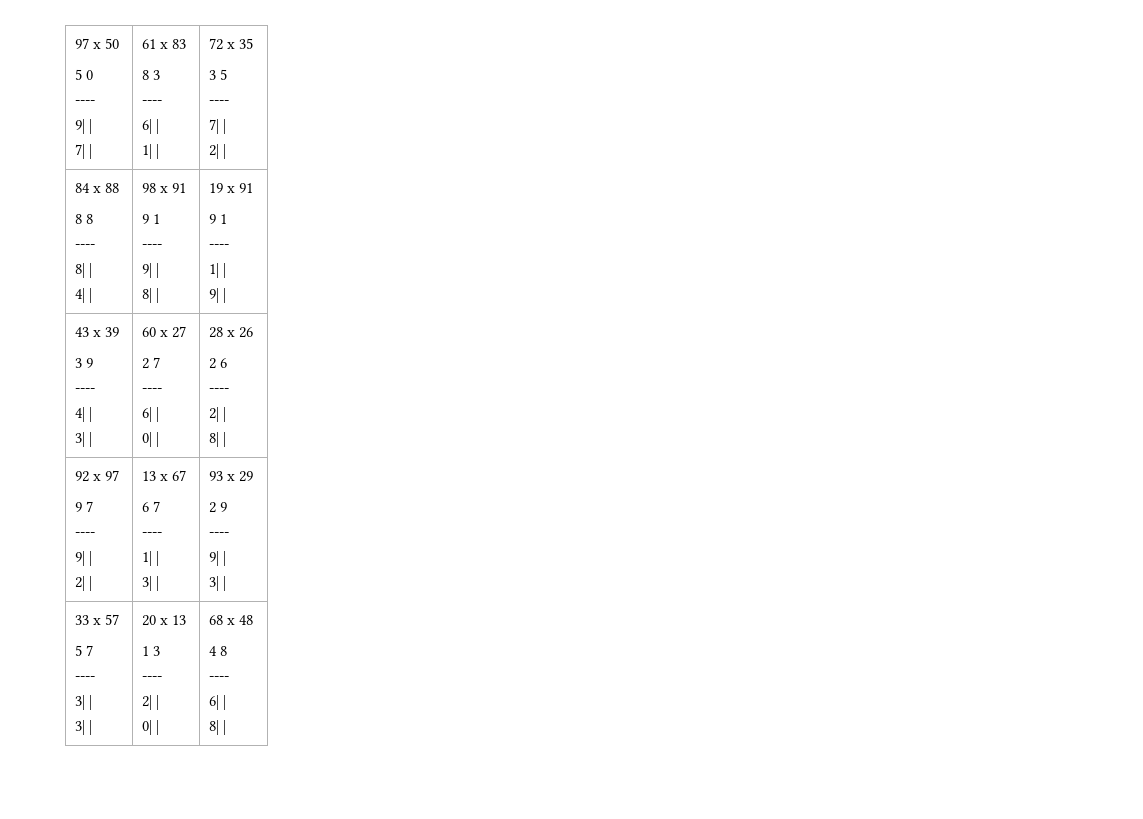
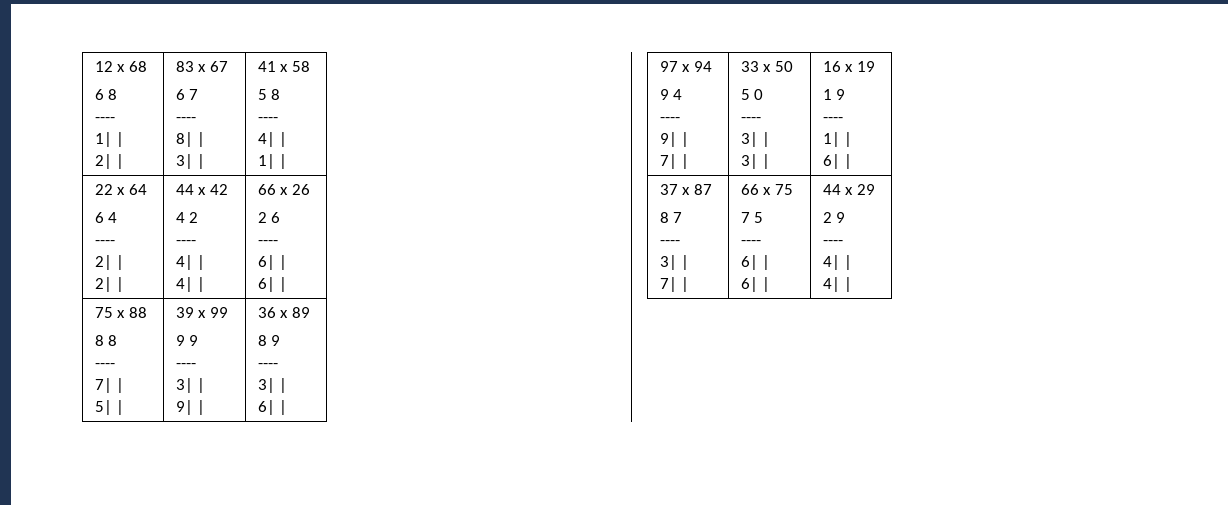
[74,38,120,49] [74,69,93,80] 97 x 50 // 5 0 -> [94,61,148,72] [94,89,118,100] [94,117,115,122] [94,132,125,147] [94,154,125,169] [175,61,229,72] [175,89,199,100] [175,117,196,122] [175,132,206,147] [175,154,206,169] [257,61,311,72] [257,89,281,100] [257,117,278,122] [257,132,288,147] [257,154,288,169] [94,184,148,195] [94,212,118,223] [94,240,115,245] [94,255,125,270] [94,277,125,292] [175,184,229,195] [175,212,199,223] [175,240,196,245] [175,255,206,270] [175,277,206,292] [257,184,311,195] [257,212,281,223] [257,240,278,245] [257,255,288,270] [257,277,288,292] [94,307,148,318] [94,335,118,346] [94,363,115,368] [94,378,125,393] [94,400,125,415] [175,307,229,318] [175,335,199,346] [175,363,196,368] [175,378,206,393] [175,400,206,415] [257,307,311,318] [257,335,281,346] [257,363,278,368] [257,378,288,393] [257,400,288,415] [659,61,713,72] [659,89,683,100] 12 x 68 // 6 8 // ---- // 1| | // 2| | | 83 x 67 // 6 7 // ---- // 8| | // 3| | | 41 x 58 // 5 8 // ---- // 4| | // 1| | // 22 x 64 // 6 4 // ---- // 2| | // 2| | | 44 x 42 // 4 2 // ---- // 4| | // 4| | | 66 x 26 // 2 6 // ---- // 6| | // 6| | // 75 x 88 // 8 8 // ---- // 7| | // 5| | | 39 x 99 // 9 9 // ---- // 3| | // 9| | | 36 x 89 // 8 9 // ---- // 3| | // 6| | // 97 x 94 // 9 4
[141,39,187,49] [141,70,160,80] [141,100,162,105] [141,119,159,134] [141,144,159,159] [208,38,254,50] [208,69,227,80] [208,100,229,105] [208,119,226,134] [208,144,226,159] [74,183,120,193] [74,214,93,224] [74,244,95,249] [74,263,92,278] [74,288,92,303] [141,183,187,193] [141,214,160,224] [141,244,162,249] [141,263,159,278] [141,288,159,303] [208,183,254,193] [208,214,227,224] [208,244,229,249] [208,263,226,278] [208,288,226,303] [74,327,120,337] [74,358,93,368] [74,388,95,393] [74,407,92,422] [74,432,92,447] [141,326,187,338] [141,357,160,369] [141,388,162,393] [141,407,159,422] [141,432,159,447] [208,327,254,338] [208,358,227,369] [208,388,229,393] [208,407,226,422] [208,432,226,447] [74,470,120,482] [74,501,93,512] [74,532,95,537] [74,551,92,566] [74,576,92,591] [141,470,187,481] [141,501,160,512] [141,532,162,537] [141,551,159,566] [141,576,159,591] [208,471,254,482] [208,502,227,513] [208,532,229,537] [208,551,226,566] [208,576,226,591] 61 x 83 // 8 3 // ---- // 6| | // 1| | | 72 x 35 // 3 5 // ---- // 7| | // 2| | // 84 x 88 // 8 8 // ---- // 8| | // 4| | | 98 x 91 // 9 1 // ---- // 9| | // 8| | | 19 x 91 // 9 1 // ---- // 1| | // 9| | // 43 x 39 // 3 9 // ---- // 4| | // 3| | | 60 x 27 // 2 7 // ---- // 6| | // 0| | | 28 x 26 // 2 6 // ---- // 2| | // 8| | // 92 x 97 // 9 7 // ---- // 9| | // 2| | | 13 x 67 // 6 7 // ---- // 1| | // 3| | | 93 x 29 // 2 9 // ---- // 9| | // 3| | // -> (690, 161) none
[105,614,120,625] [74,645,93,656] 57 // 5 7 -> [775,61,794,72] [740,89,764,100] 50 // 5 0
[141,615,187,626] [141,646,160,656] [141,676,162,681] [141,695,159,710] [141,720,159,735] [208,615,254,625] [208,646,227,656] [208,676,229,681] [208,695,226,710] [208,720,226,735] 20 x 13 // 1 3 // ---- // 2| | // 0| | | 68 x 48 // 4 8 // ---- // 6| | // 8| | -> [822,61,876,72] [822,89,846,100] [822,117,843,122] [822,132,853,147] [822,154,853,169] [659,184,713,195] [659,212,683,223] [659,240,680,245] [659,255,690,270] [659,277,690,292] [740,184,794,195] [740,212,764,223] [740,240,761,245] [740,255,771,270] [740,277,771,292] [822,184,876,195] [822,212,846,223] [822,240,843,245] [822,255,853,270] [822,277,853,292] 16 x 19 // 1 9 // ---- // 1| | // 6| | // 37 x 87 // 8 7 // ---- // 3| | // 7| | | 66 x 75 // 7 5 // ---- // 6| | // 6| | | 44 x 29 // 2 9 // ---- // 4| | // 4| |

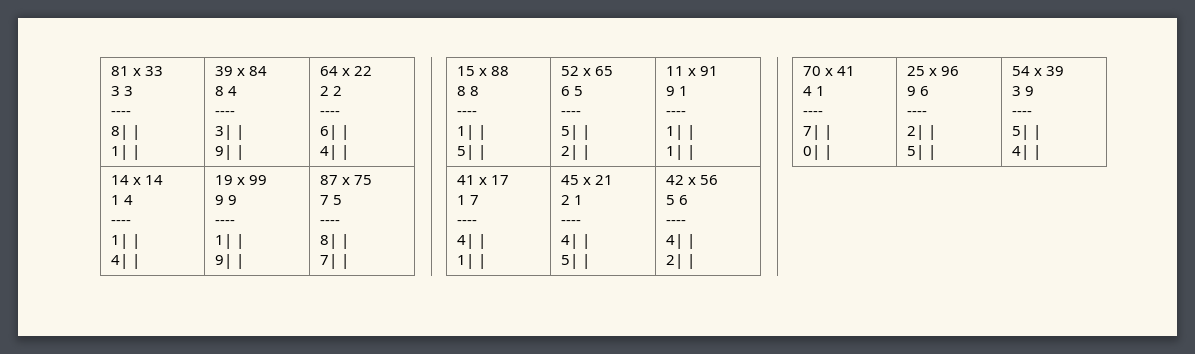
[94,61,148,72] [94,89,118,100] [94,117,115,122] [94,132,125,147] [94,154,125,169] [175,61,229,72] [175,89,199,100] [175,117,196,122] [175,132,206,147] [175,154,206,169] [257,61,311,72] [257,89,281,100] [257,117,278,122] [257,132,288,147] [257,154,288,169] [94,184,148,195] [94,212,118,223] [94,240,115,245] [94,255,125,270] [94,277,125,292] [175,184,229,195] [175,212,199,223] [175,240,196,245] [175,255,206,270] [175,277,206,292] [257,184,311,195] [257,212,281,223] [257,240,278,245] [257,255,288,270] [257,277,288,292] [94,307,148,318] [94,335,118,346] [94,363,115,368] [94,378,125,393] [94,400,112,415] 12 x 68 // 6 8 // ---- // 1| | // 2| | | 83 x 67 // 6 7 // ---- // 8| | // 3| | | 41 x 58 // 5 8 // ---- // 4| | // 1| | // 22 x 64 // 6 4 // ---- // 2| | // 2| | | 44 x 42 // 4 2 // ---- // 4| | // 4| | | 66 x 26 // 2 6 // ---- // 6| | // 6| | // 75 x 88 // 8 8 // ---- // 7| | // 5| -> [111,66,164,76] [111,86,134,96] [111,111,132,116] [111,125,141,140] [111,145,129,160] 81 x 33 // 3 3 // ---- // 8| | // 1|
[210,307,229,318] [175,335,199,346] 99 // 9 9 -> [249,66,268,76] [215,86,238,96] 84 // 8 4
[257,307,311,318] [257,335,281,346] [257,363,278,368] [257,378,288,393] [257,400,288,415] [659,61,713,72] [659,89,683,100] [659,117,680,122] [659,132,690,147] [659,154,690,169] [740,61,794,72] [740,89,764,100] [740,117,761,122] [740,132,771,147] [740,154,771,169] [822,61,876,72] [822,89,846,100] [822,117,843,122] [822,132,853,147] [822,154,853,169] [659,184,713,195] [659,212,683,223] [659,240,680,245] [659,255,690,270] [659,277,690,292] [740,184,759,195] 36 x 89 // 8 9 // ---- // 3| | // 6| | // 97 x 94 // 9 4 // ---- // 9| | // 7| | | 33 x 50 // 5 0 // ---- // 3| | // 3| | | 16 x 19 // 1 9 // ---- // 1| | // 6| | // 37 x 87 // 8 7 // ---- // 3| | // 7| | | 66 -> [320,66,373,76] [320,86,343,96] [320,111,341,116] [320,125,350,140] [320,145,350,160] [111,175,164,185] [111,195,134,205] [111,220,132,225] [111,234,141,249] [111,254,141,269] [215,175,268,185] [215,195,238,205] [215,220,236,225] [215,234,245,249] [215,254,245,269] [320,175,339,185] 64 x 22 // 2 2 // ---- // 6| | // 4| | // 14 x 14 // 1 4 // ---- // 1| | // 4| | | 19 x 99 // 9 9 // ---- // 1| | // 9| | | 87
[740,255,771,270] [740,277,771,292] [822,184,876,195] [822,212,846,223] [822,240,843,245] [822,255,840,270] 6| | // 6| | | 44 x 29 // 2 9 // ---- // 4| -> [320,234,350,249] [320,254,350,269] [457,66,510,76] [457,86,480,96] [457,111,478,116] [457,125,487,140] [457,145,487,160] [561,66,614,76] [561,86,584,96] [561,111,582,116] [561,125,591,140] [561,145,591,160] [666,66,719,76] [666,86,689,96] [666,111,687,116] [666,125,696,140] [666,145,696,160] [457,175,510,185] [457,195,480,205] [457,220,478,225] [457,234,487,249] [457,254,487,269] [561,175,614,185] [561,195,584,205] [561,220,582,225] [561,234,591,249] [561,254,591,269] [666,175,719,185] [666,195,689,205] [666,220,687,225] [666,234,696,249] [666,254,696,269] [803,66,856,76] [803,86,826,96] [803,111,824,116] [803,125,833,140] [803,145,833,160] [907,66,960,76] [907,86,930,96] [907,111,928,116] [907,125,937,140] [907,145,937,160] [1012,66,1065,76] [1012,86,1035,96] [1012,111,1033,116] [1012,125,1030,140] 8| | // 7| | // 15 x 88 // 8 8 // ---- // 1| | // 5| | | 52 x 65 // 6 5 // ---- // 5| | // 2| | | 11 x 91 // 9 1 // ---- // 1| | // 1| | // 41 x 17 // 1 7 // ---- // 4| | // 1| | | 45 x 21 // 2 1 // ---- // 4| | // 5| | | 42 x 56 // 5 6 // ---- // 4| | // 2| | // 70 x 41 // 4 1 // ---- // 7| | // 0| | | 25 x 96 // 9 6 // ---- // 2| | // 5| | | 54 x 39 // 3 9 // ---- // 5|

